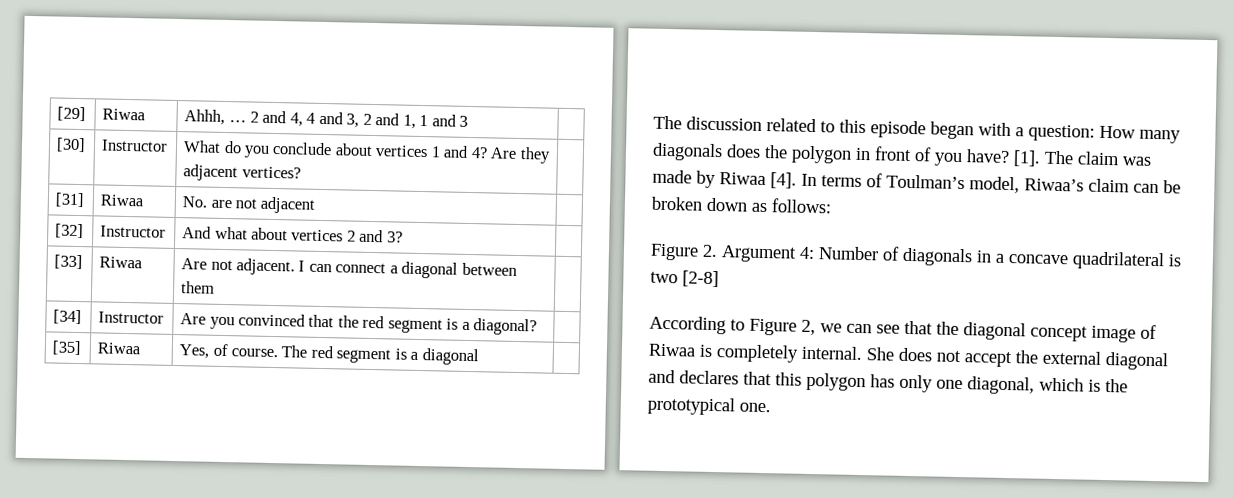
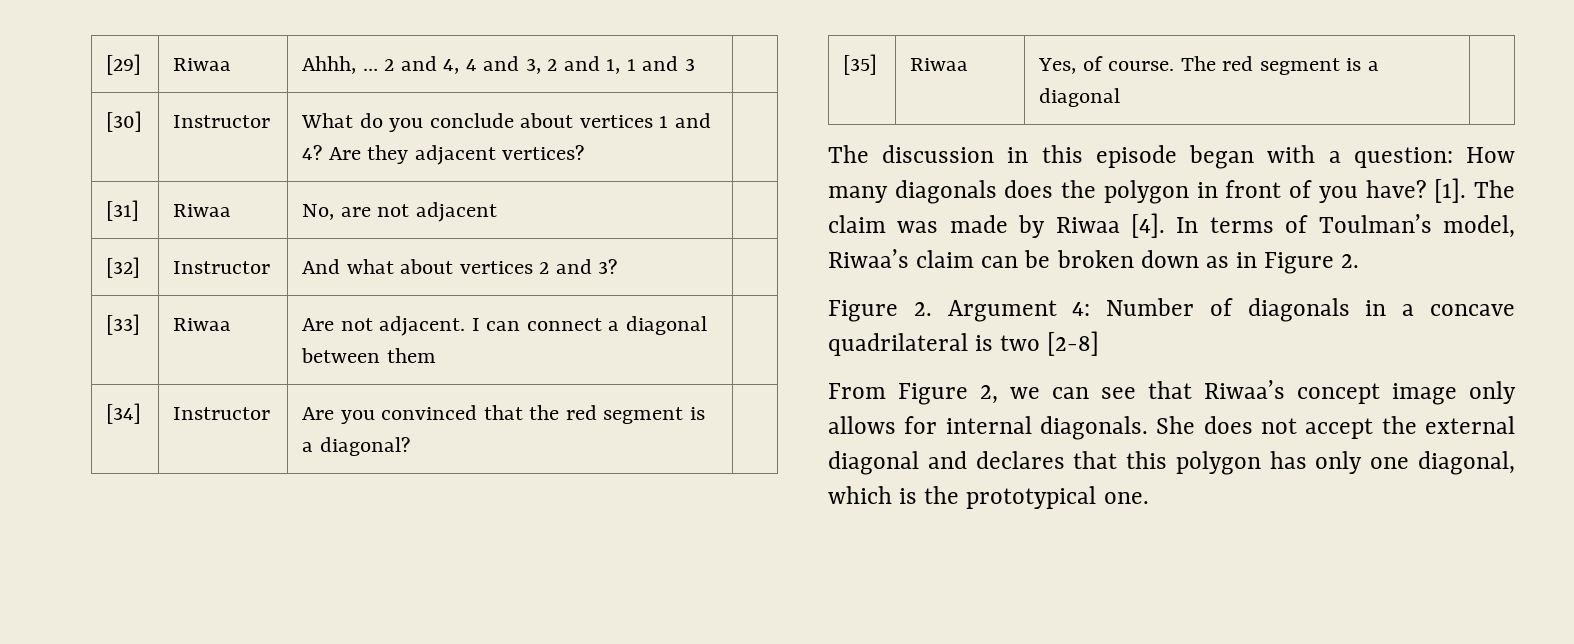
[182,196,208,208] No. -> [302,204,335,220] No,
[766,118,835,133] related to -> [1007,147,1029,163] in
[771,198,832,214] follows: -> [1236,252,1360,274] in Figure 2.
[649,315,745,335] According to -> [828,383,886,399] From
[936,321,1157,343] [648,343,863,363] the diagonal concept image of Riwaa is completely internal. -> [1204,380,1516,405] [828,416,1148,440] Riwaa’s concept image only allows for internal diagonals.

